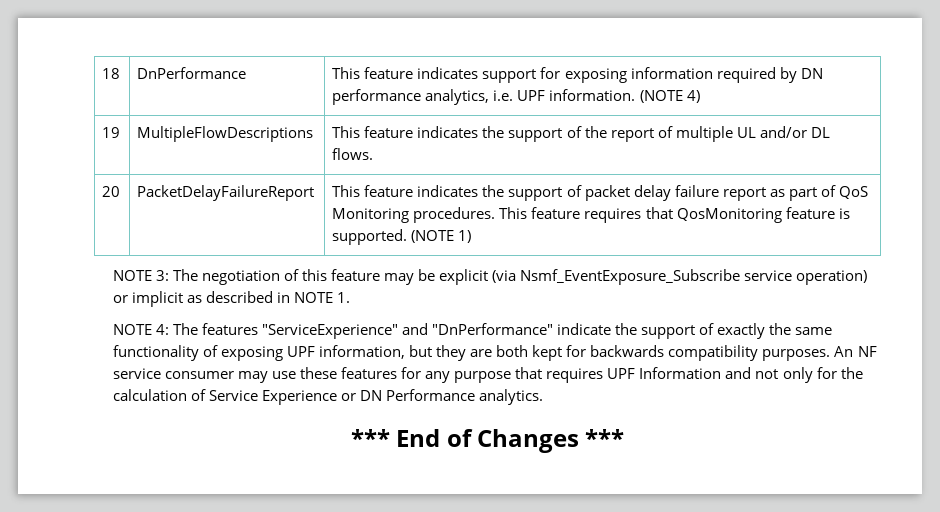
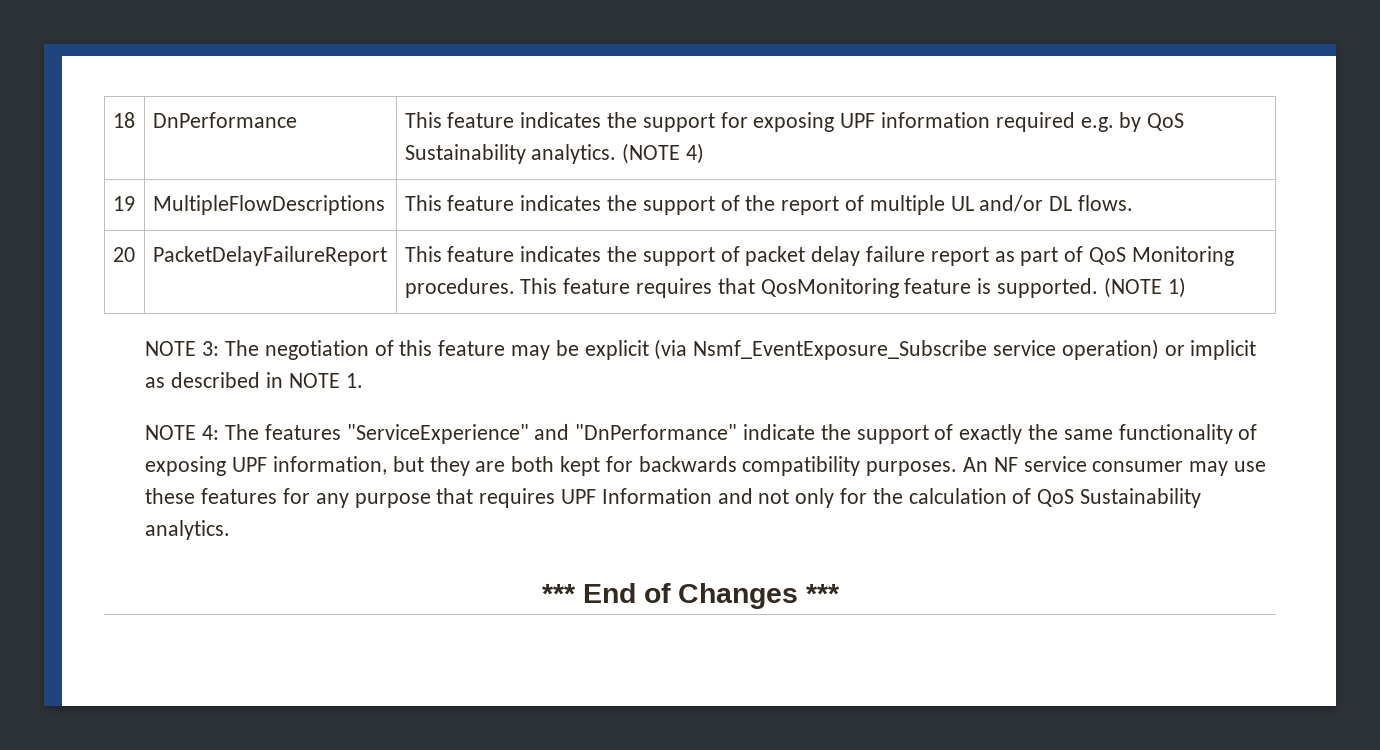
(479, 73) none -> [607,112,638,128] the
(627, 75) none -> [840,113,876,128] UPF
[779,67,823,83] [332,89,636,105] by DN performance analytics, i.e. UPF information. -> [1080,112,1185,132] [404,144,617,164] e.g. by QoS Sustainability analytics.
[208,389,476,405] Service Experience or DN Performance -> [1037,488,1202,508] QoS Sustainability

